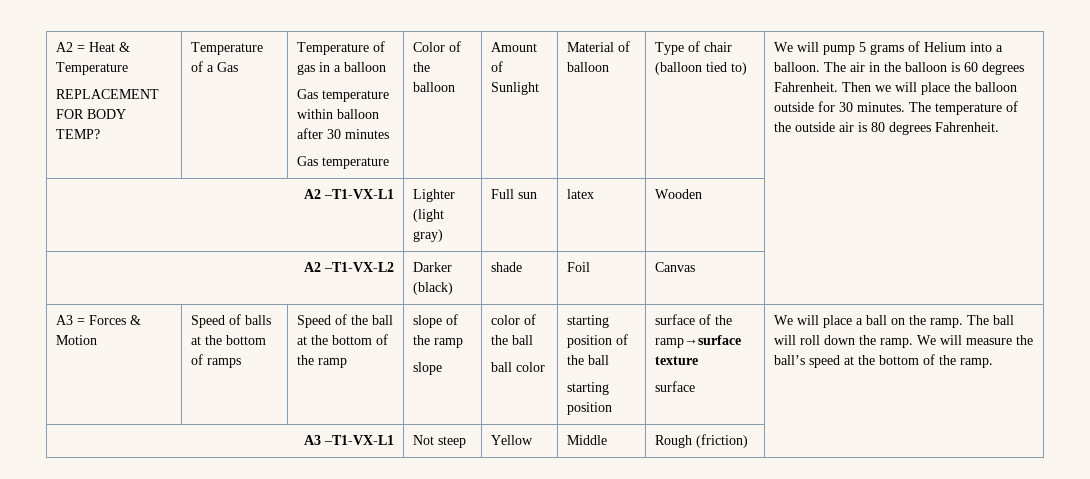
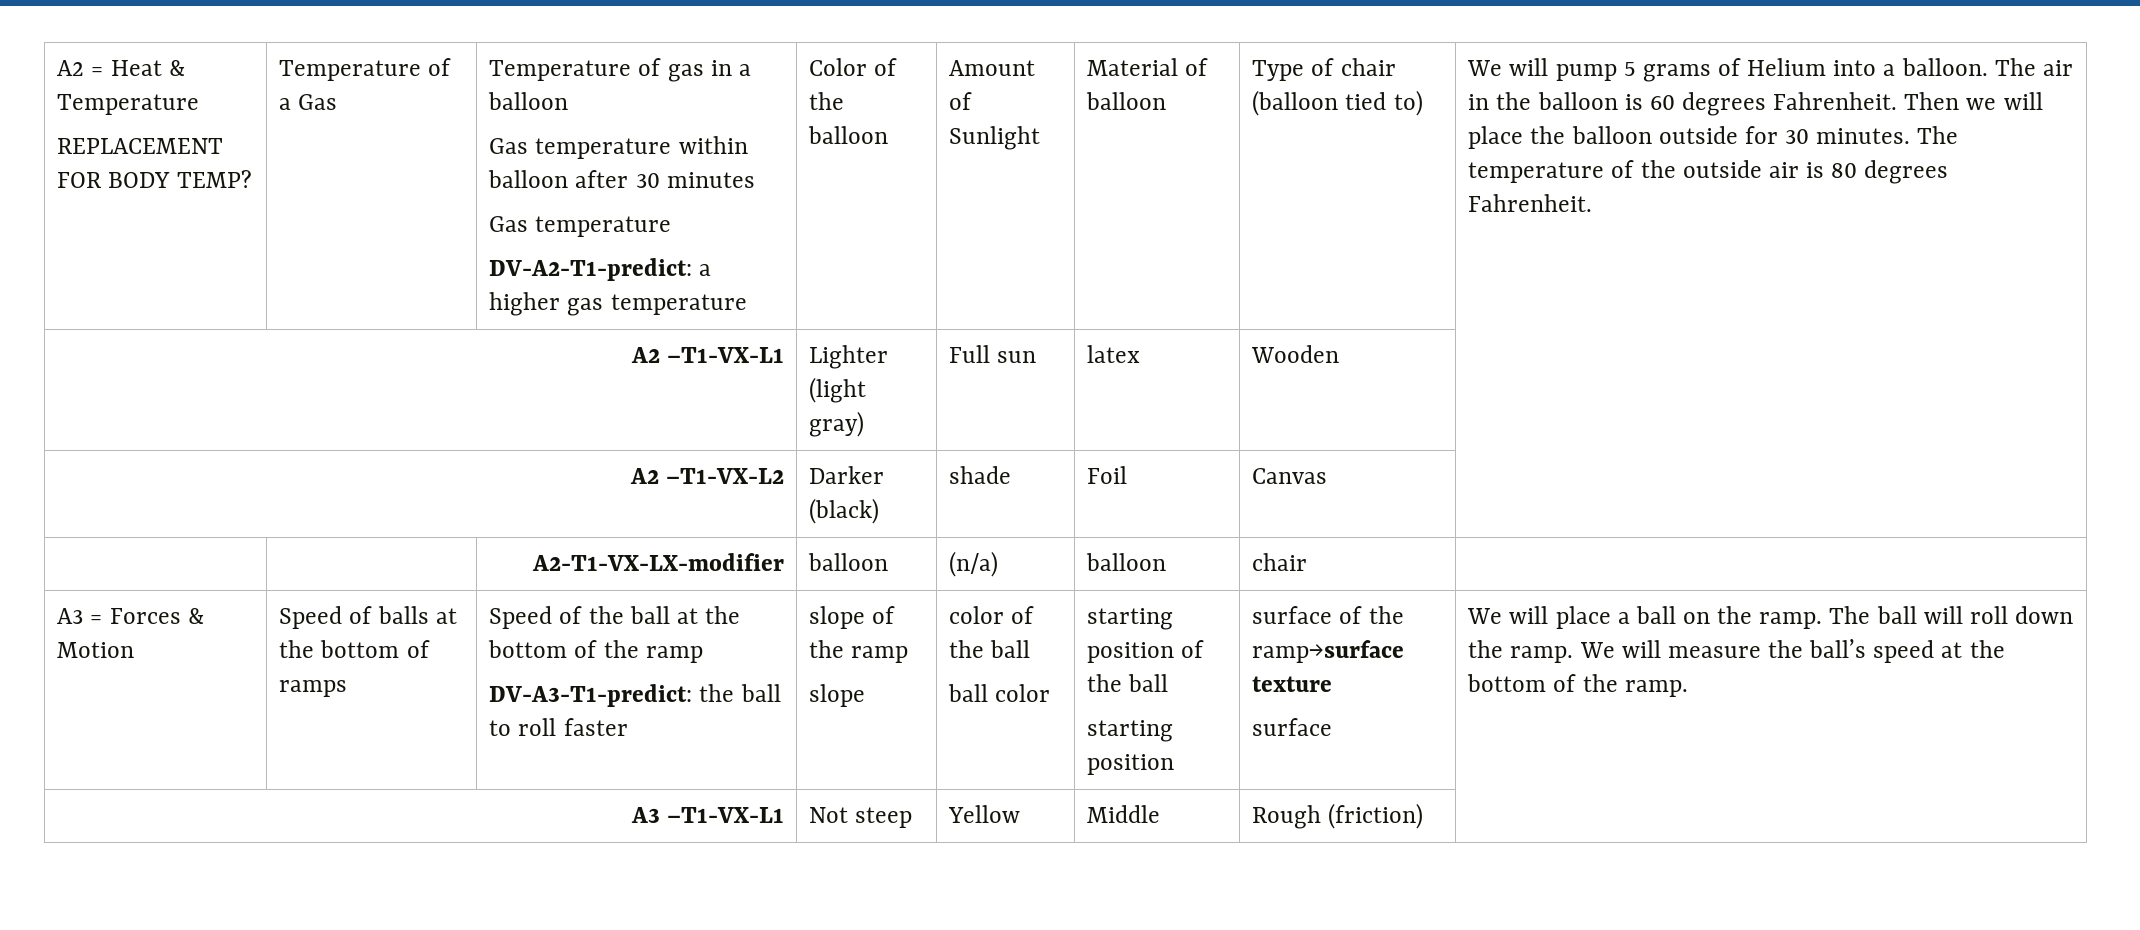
(390, 163) none -> [489,258,712,281] [489,292,747,316] // DV-A2-T1-predict: a higher gas temperature
(696, 267) none -> [531,553,784,571] [808,553,889,571] [949,551,999,577] [1086,553,1167,571] [1252,553,1308,571] // | | A2-T1-VX-LX-modifier | balloon | (n/a) | balloon | chair |
(348, 363) none -> [489,684,781,707] [489,718,628,736] // DV-A3-T1-predict: the ball to roll faster

